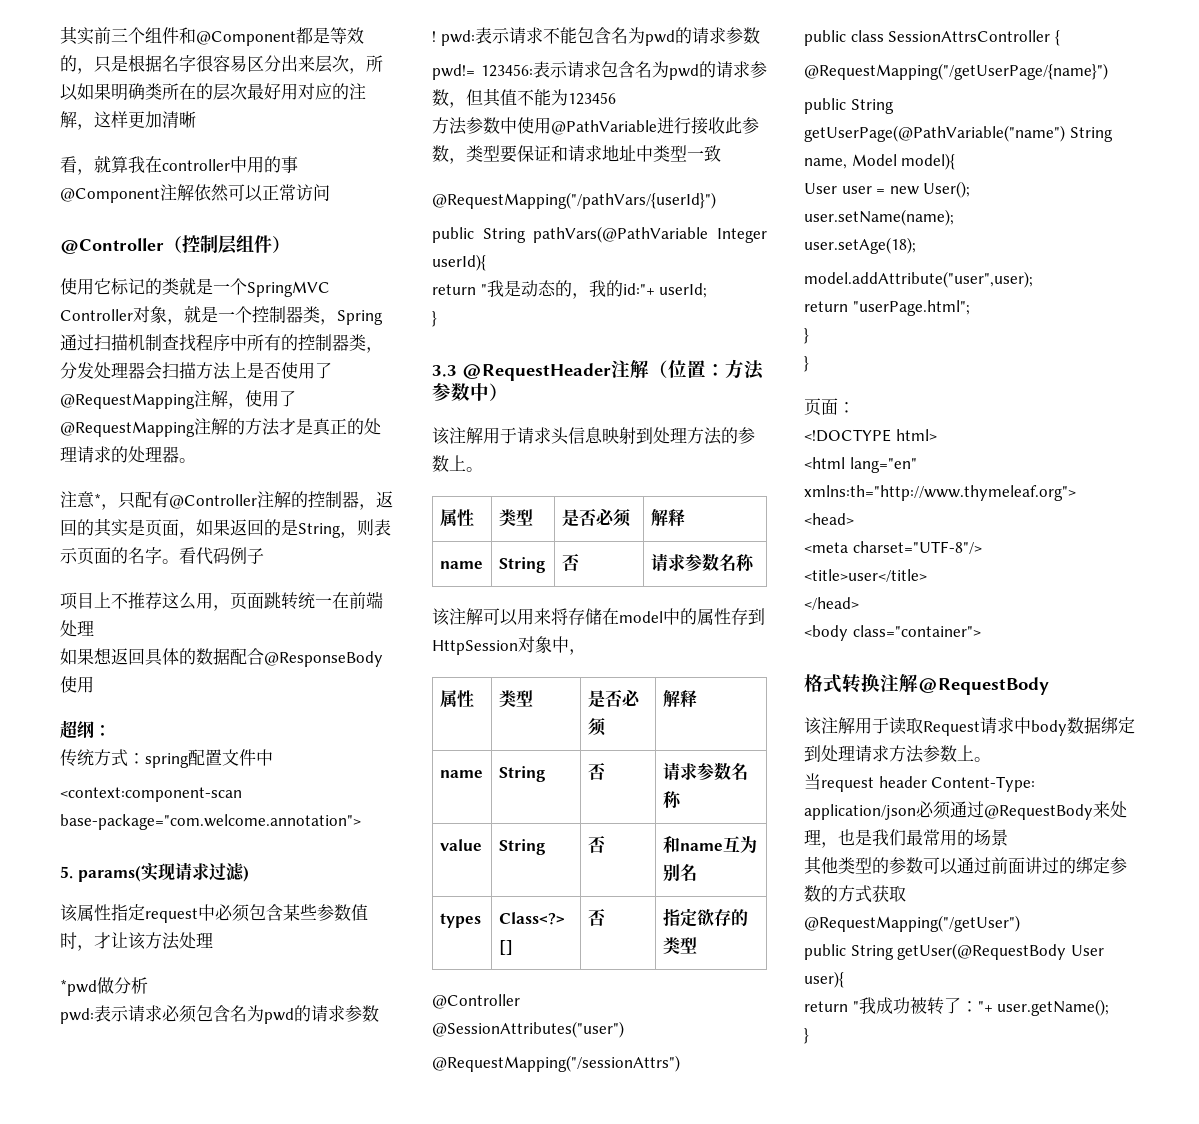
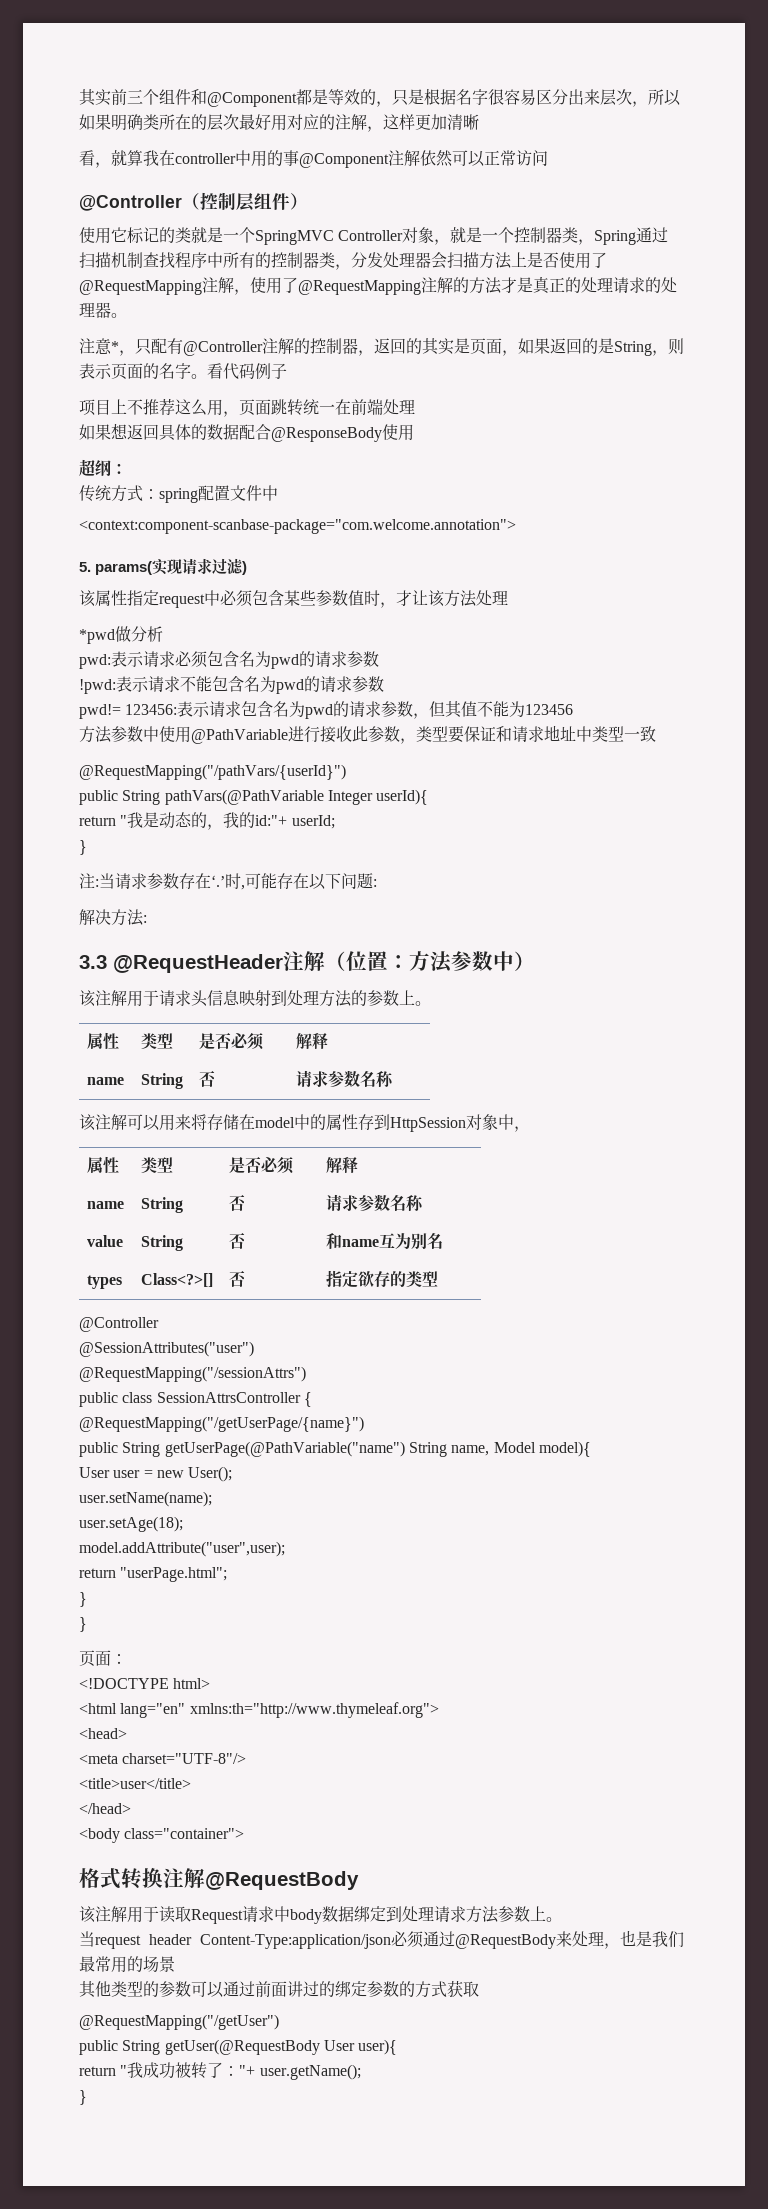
[60,787,242,802] [60,814,361,830] <context:component-scan base-package="com.welcome.annotation"> -> [79,519,516,534] <context:component-scanbase-package="com.welcome.annotation">
[432,30,475,46] ! pwd: -> [79,679,116,694] !pwd:
(437, 319) none -> [79,873,377,890] [79,909,147,926] // 注:当请求参数存在‘.’时,可能存在以下问题: // 解决方法:
[498,912,565,925] [498,940,513,955] Class<?> [] -> [140,1273,213,1287] Class<?>[]
[931,776,1036,792] [804,804,916,820] Content-Type: application/json -> [200,1934,391,1949] Content-Type:application/json

